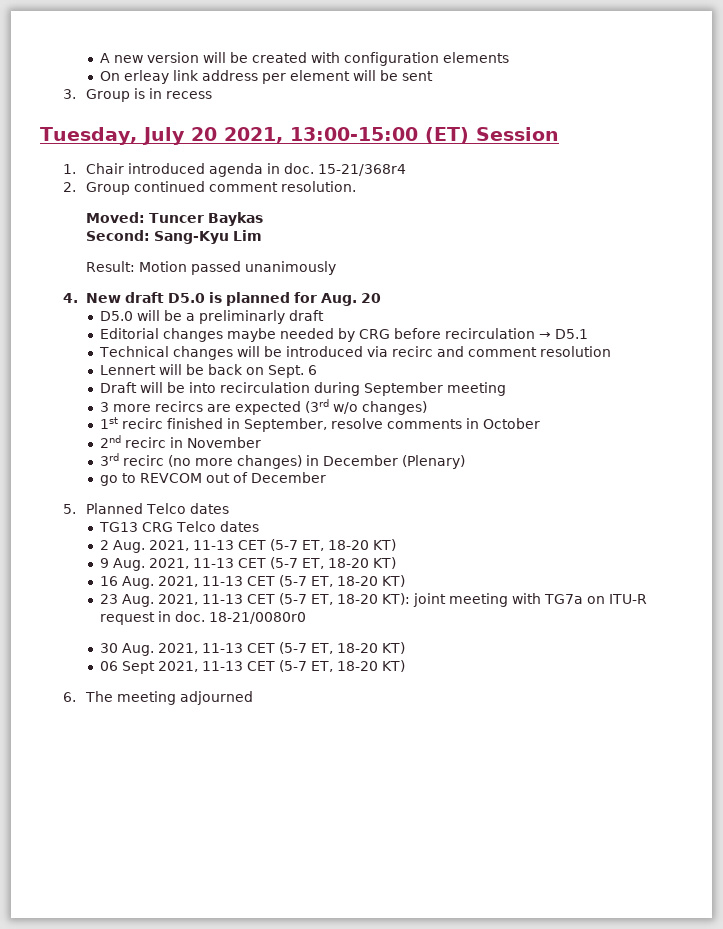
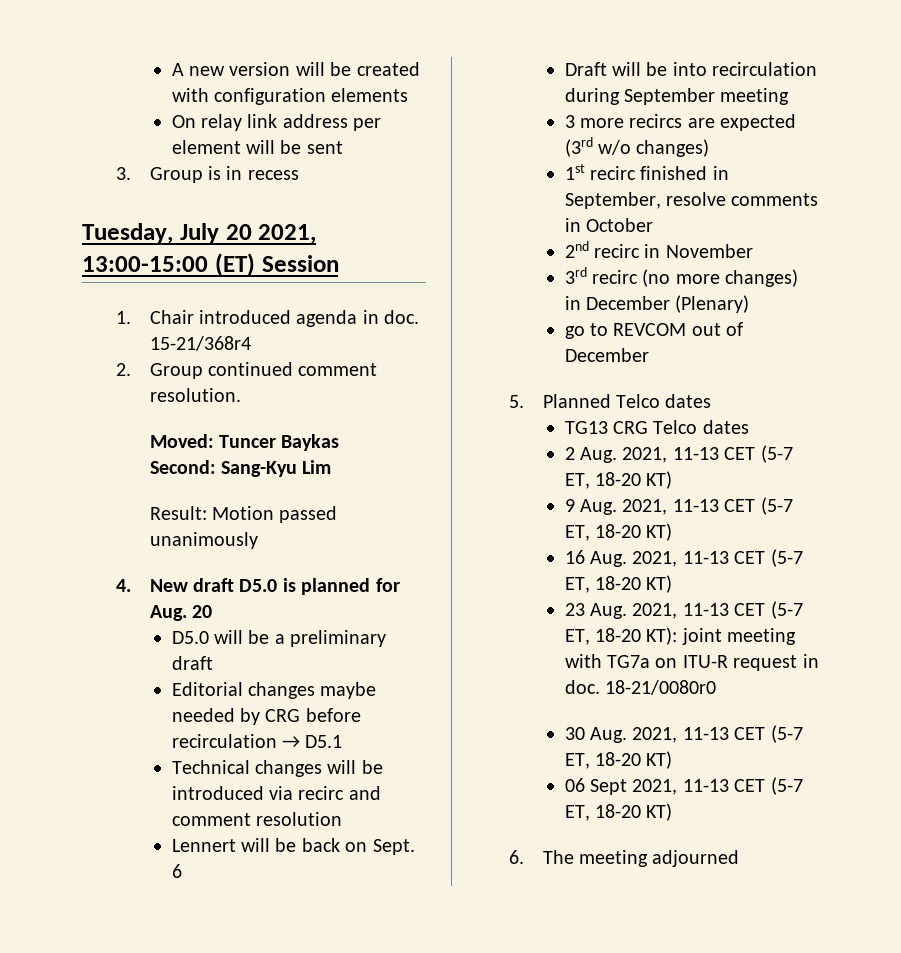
[124,70,170,84] erleay -> [200,114,242,131] relay
[199,310,286,324] preliminarly -> [290,630,387,647] preliminary

